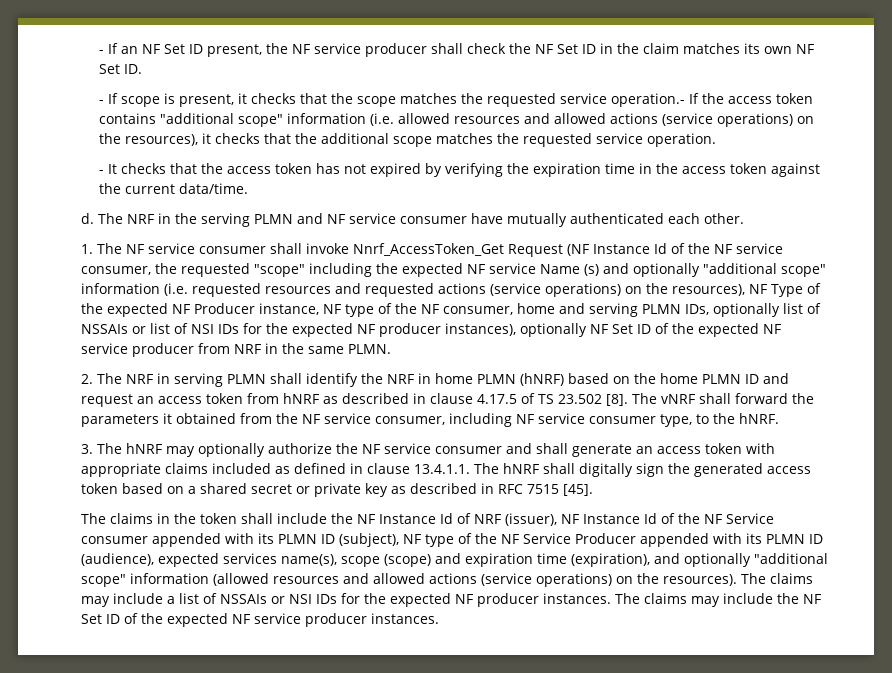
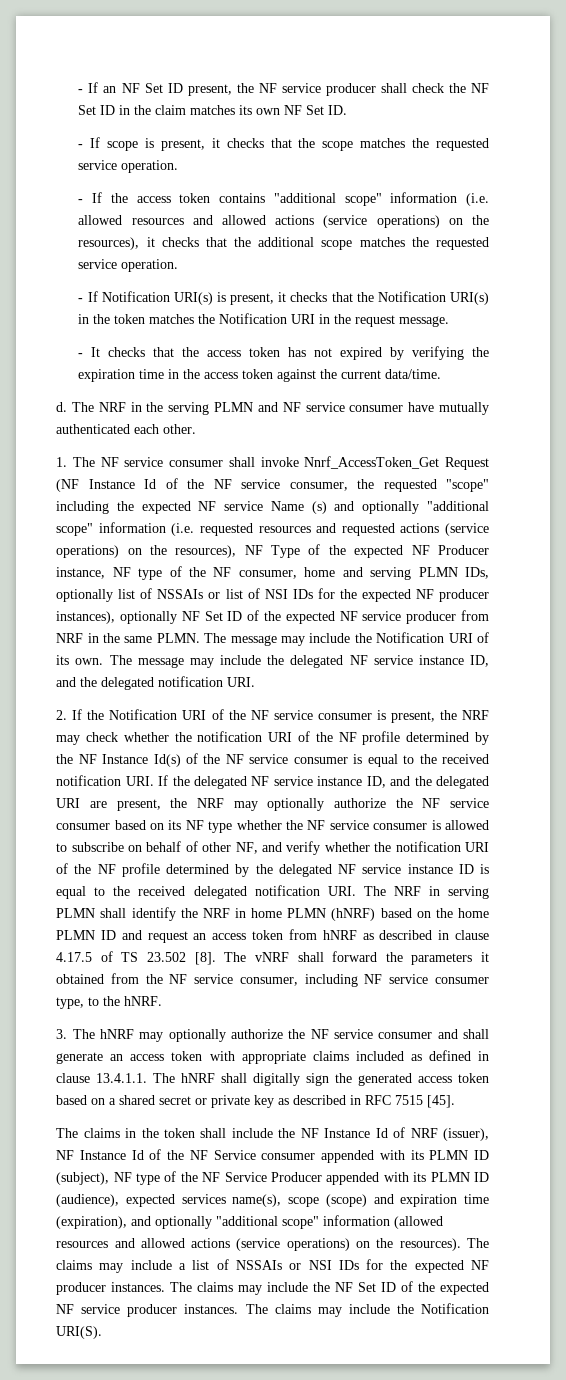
[611,93,686,107] operation.- -> [121,160,179,173] [78,199,84,203] operation. // -
(717, 140) none -> [78,291,490,305] [78,313,450,327] // - If Notification URI(s) is present, it checks that the Notification URI(s) in the token matches the Notification URI in the request message.
[81,374,94,384] // 2. -> [204,632,489,646] [56,655,489,668] [56,676,256,690] [56,709,489,723] [56,731,489,745] [56,753,490,767] [56,775,490,789] [56,798,490,811] [56,820,489,833] [56,841,489,855] [56,863,490,877] [56,885,356,899] The message may include the Notification URI of its own. The message may include the delegated NF service instance ID, and the delegated notification URI. // 2. If the Notification URI of the NF service consumer is present, the NRF may check whether the notification URI of the NF profile determined by the NF Instance Id(s) of the NF service consumer is equal to the received notification URI. If the delegated NF service instance ID, and the delegated URI are present, the NRF may optionally authorize the NF service consumer based on its NF type whether the NF service consumer is allowed to subscribe on behalf of other NF, and verify whether the notification URI of the NF profile determined by the delegated NF service instance ID is equal to the received delegated notification URI.
(440, 618) none -> [245,1303,490,1317] [56,1326,103,1339] The claims may include the Notification URI(S).

